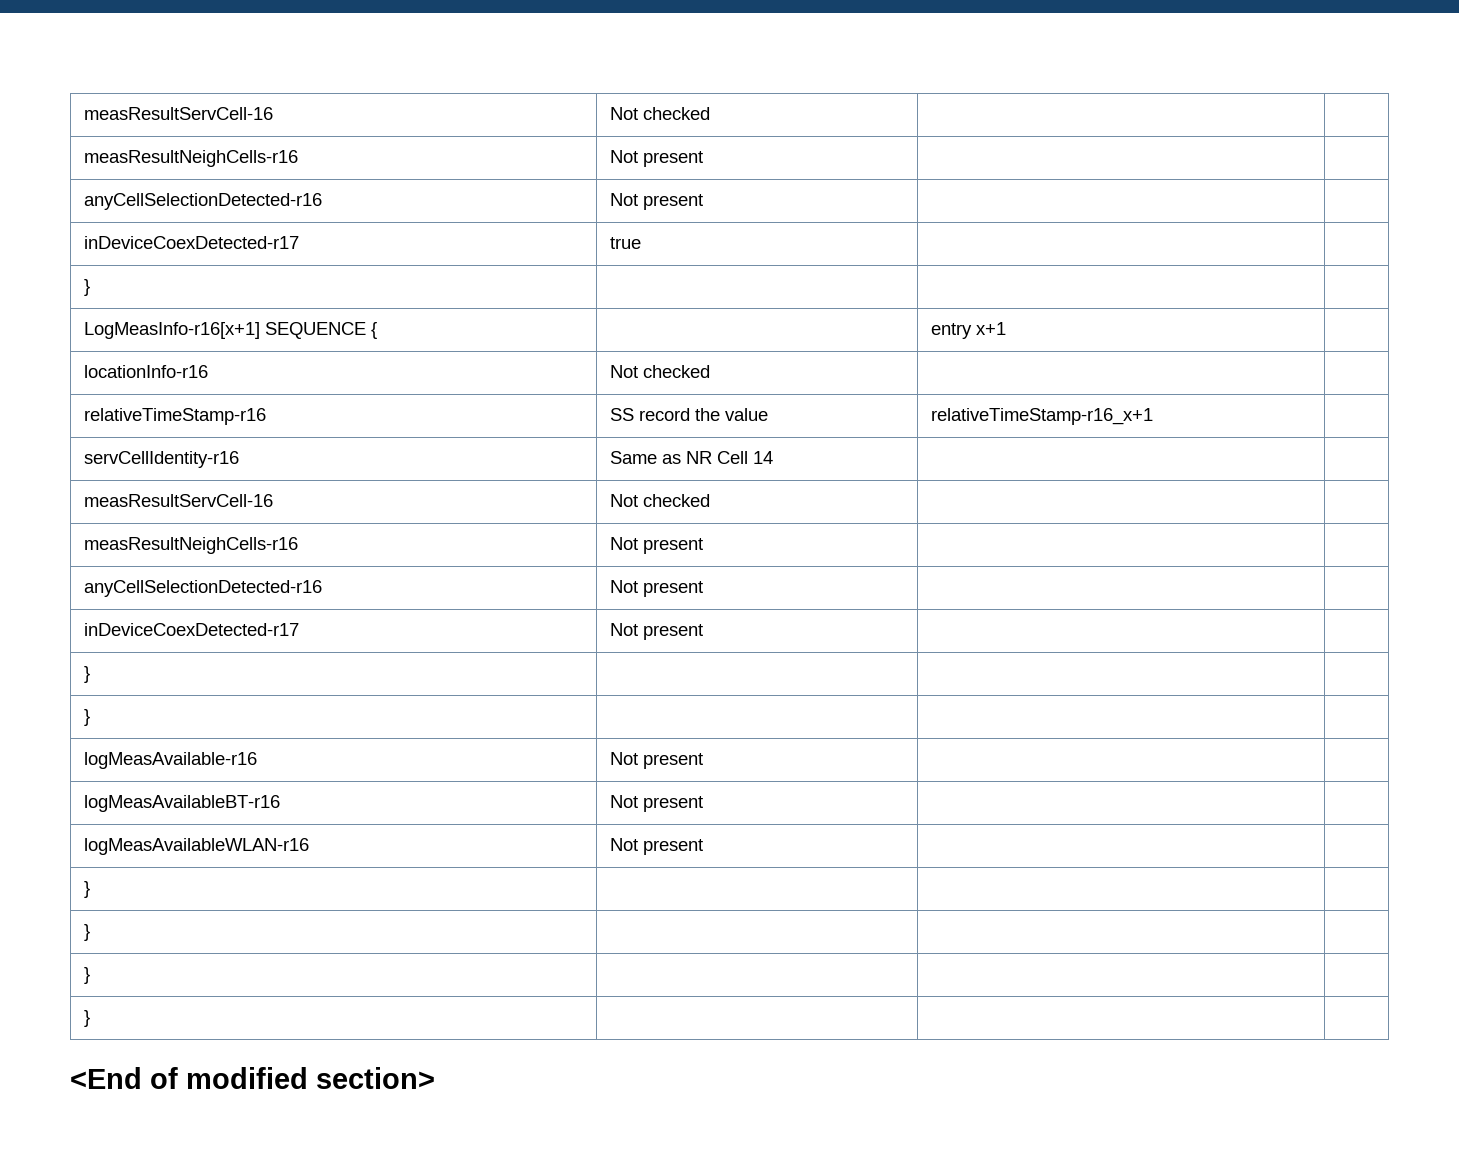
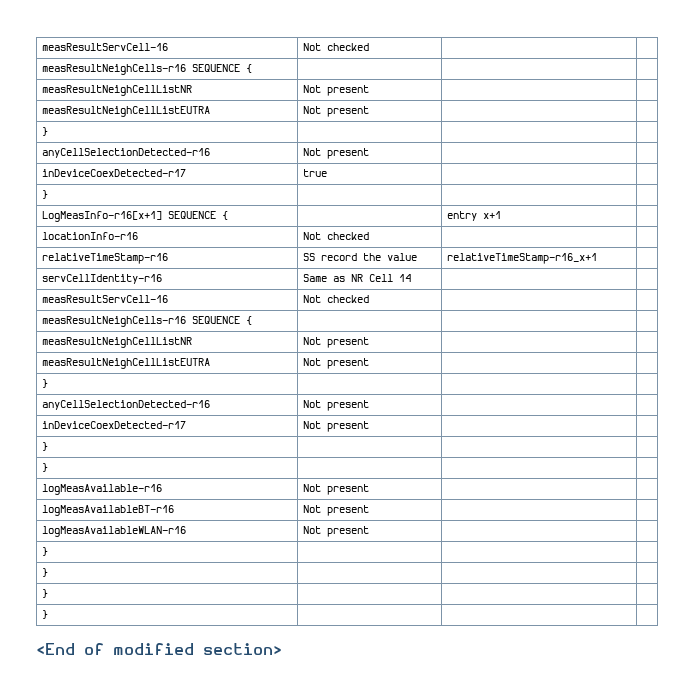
[84,107,274,120] [610,107,711,120] [84,150,299,167] [610,150,704,167] measResultServCell-16 | Not checked | | // measResultNeighCells-r16 | Not present | | -> [41,43,168,51] [302,43,369,51] [41,64,252,75] [41,85,192,96] [302,85,369,96] [41,106,210,117] [302,106,369,117] [41,127,48,136] measResultServCell-16 | Not checked | | // measResultNeighCells-r16 SEQUENCE { | | | // measResultNeighCellListNR | Not present | | // measResultNeighCellListEUTRA | Not present | | // } | | |
[610,537,704,554] | Not present | | -> [191,316,252,325] [41,337,192,348] [302,337,369,348] [41,358,210,369] [302,358,369,369] [41,379,48,388] SEQUENCE { | | | // measResultNeighCellListNR | Not present | | // measResultNeighCellListEUTRA | Not present | | // } | | |

